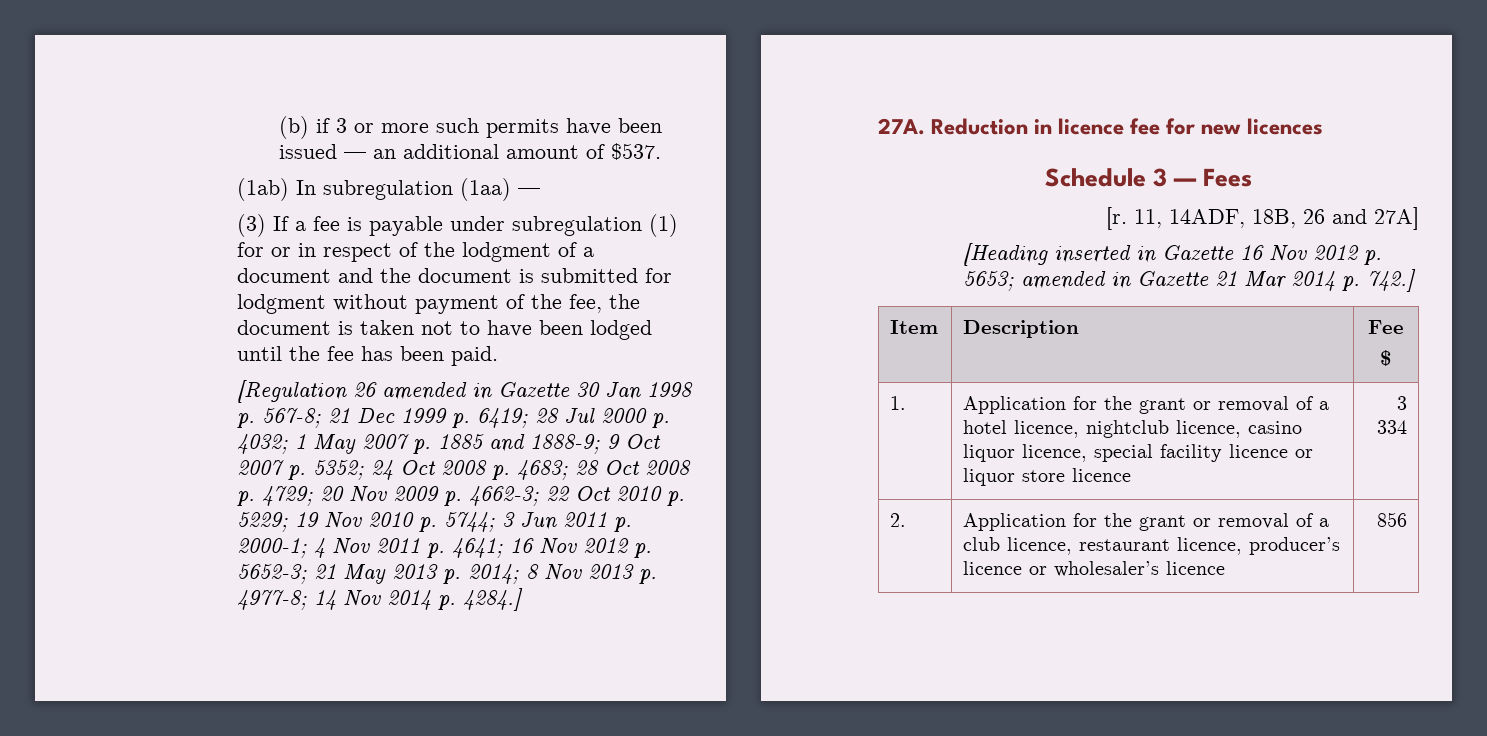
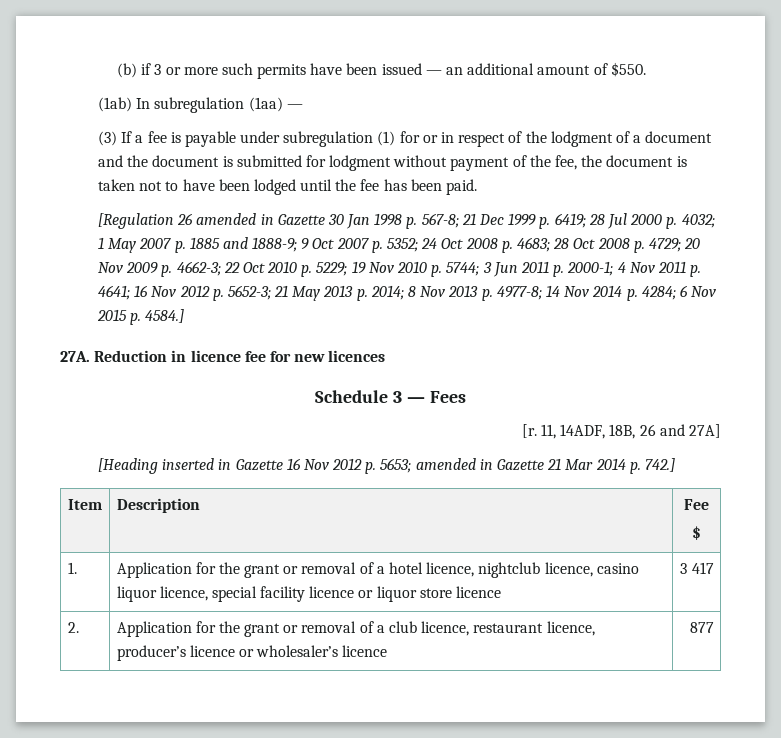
[611,143,662,160] $537. -> [610,62,646,77] $550.
[462,588,523,611] 4284.] -> [641,285,717,300] [97,309,185,325] 4284; 6 Nov 2015 p. 4584.]
[1376,420,1407,434] 334 -> [691,562,714,574] 417
[1376,512,1407,527] 856 -> [689,622,714,633] 877

